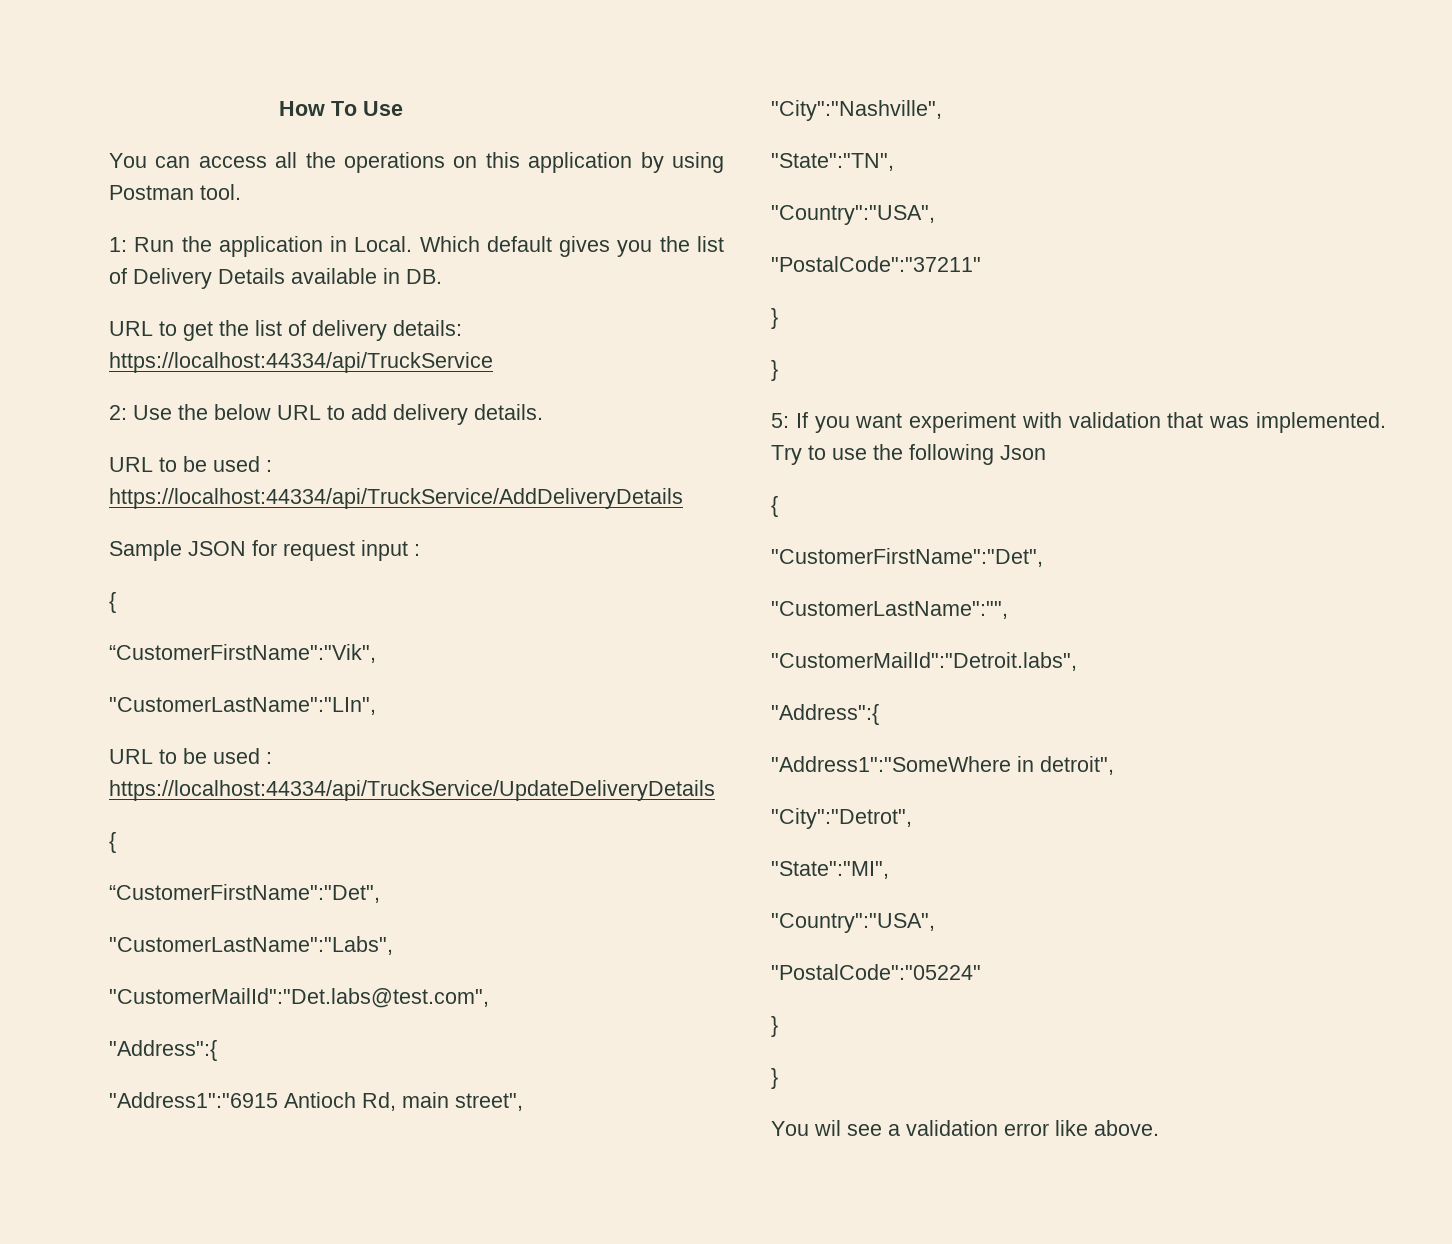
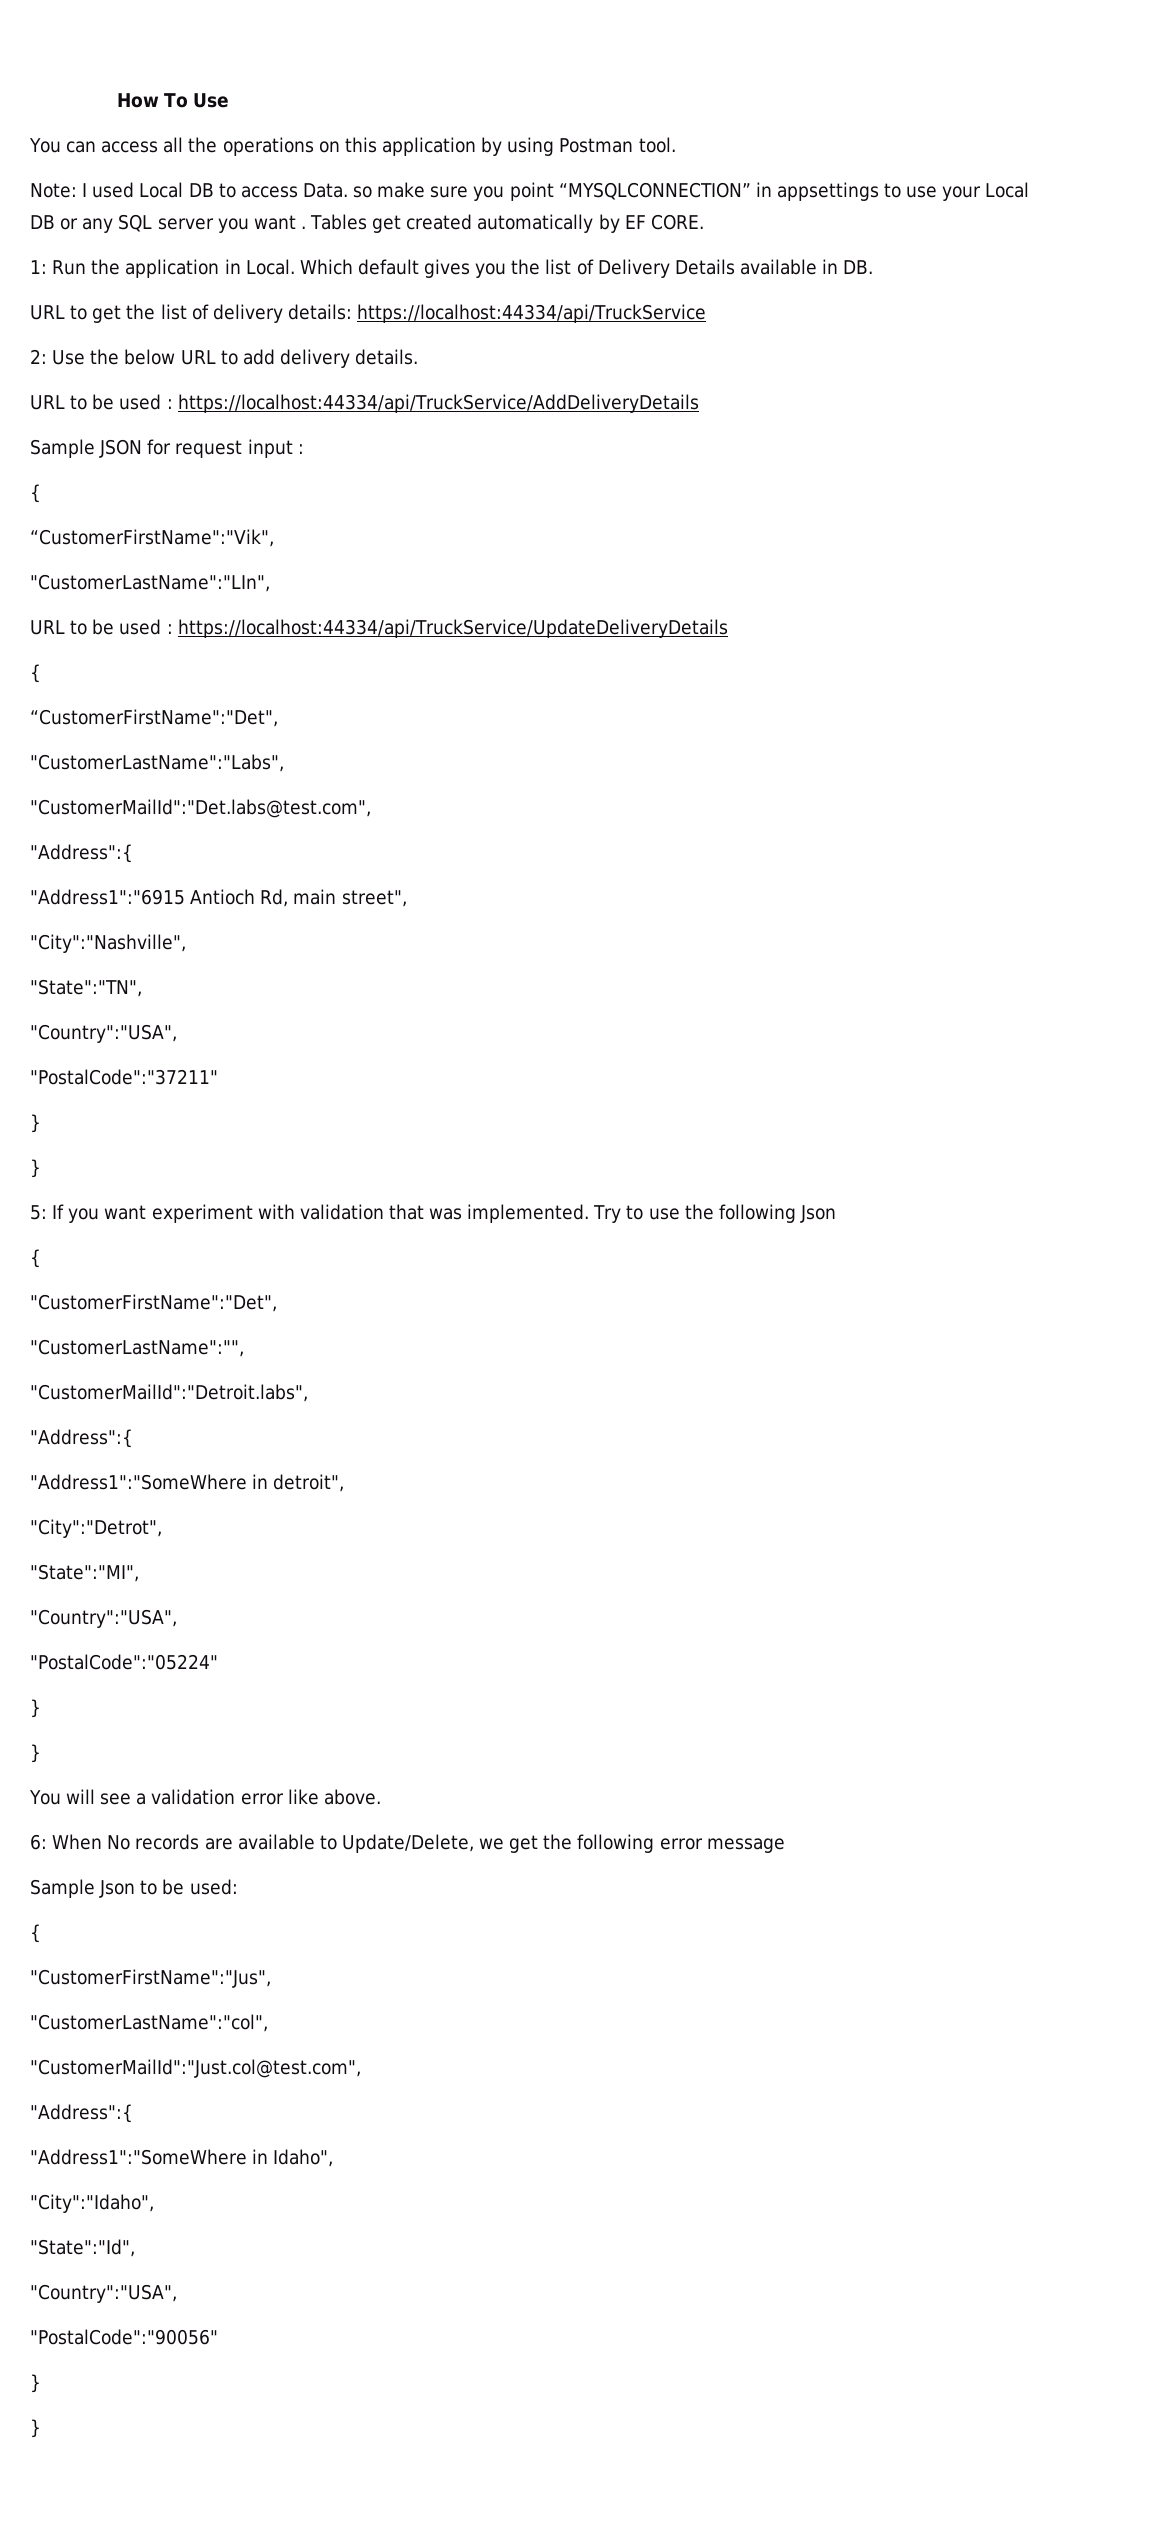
(241, 192) none -> [30,182,1030,201] [30,214,704,233] // Note: I used Local DB to access Data. so make sure you point “MYSQLCONNECTION” in appsettings to use your Local DB or any SQL server you want . Tables get created automatically by EF CORE.
[814,1120,841,1136] wil -> [66,1789,96,1804] will
(1159, 1128) none -> [30,1834,785,1853] [30,1879,238,1898] [30,1924,41,1943] [30,1969,271,1988] [30,2014,268,2032] [30,2059,361,2078] [30,2104,133,2123] [30,2149,334,2167] [30,2194,154,2213] [30,2239,135,2257] [30,2284,177,2303] [30,2329,218,2345] [30,2374,41,2393] [30,2419,41,2438] // 6: When No records are available to Update/Delete, we get the following error message // Sample Json to be used: // { // "CustomerFirstName":"Jus", // "CustomerLastName":"col", // "CustomerMailId":"Just.col@test.com", // "Address":{ // "Address1":"SomeWhere in Idaho", // "City":"Idaho", // "State":"Id", // "Country":"USA", // "PostalCode":"90056" // } // }

